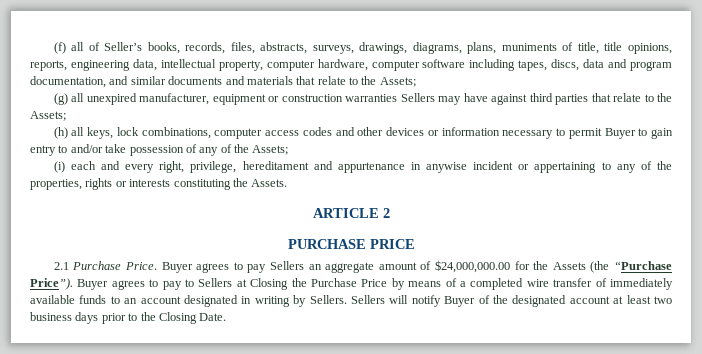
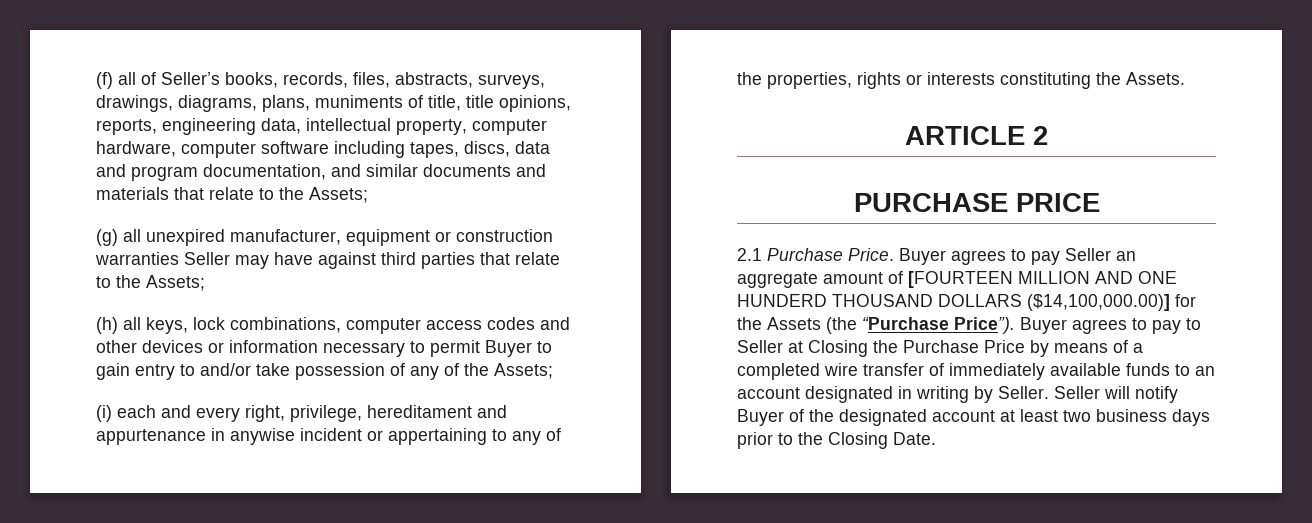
[400,93,435,102] Sellers -> [184,252,230,265] Seller
[269,261,304,270] Sellers -> [1065,248,1111,261] Seller
[434,260,510,273] $24,000,000.00 -> [908,271,1177,288] [737,294,1170,311] [FOURTEEN MILLION AND ONE HUNDERD THOUSAND DOLLARS ($14,100,000.00)]
[198,278,233,287] Sellers -> [737,340,783,353] Seller
[309,295,385,304] Sellers. Sellers -> [998,386,1100,399] Seller. Seller

